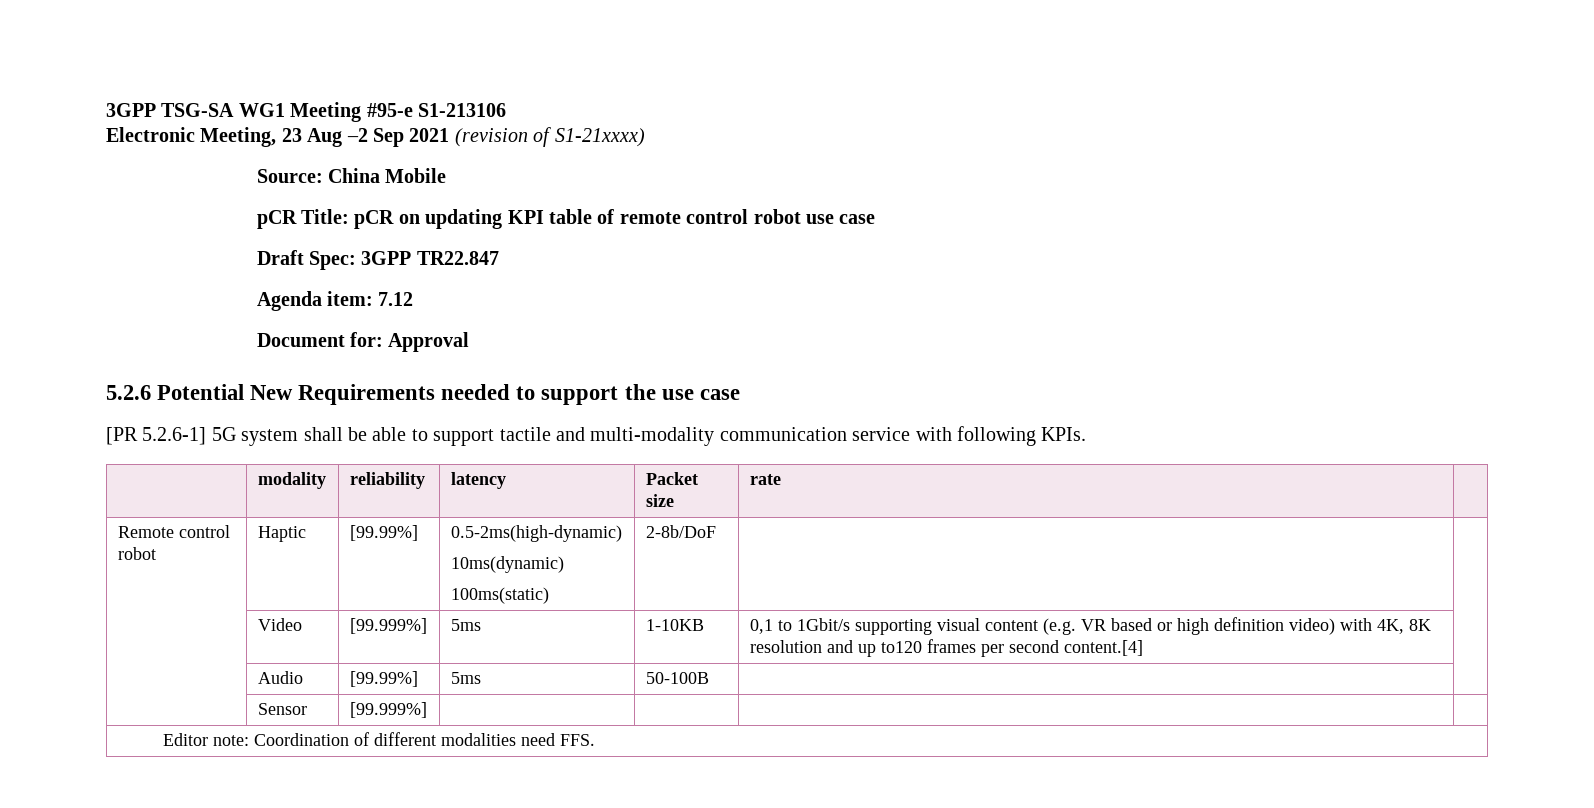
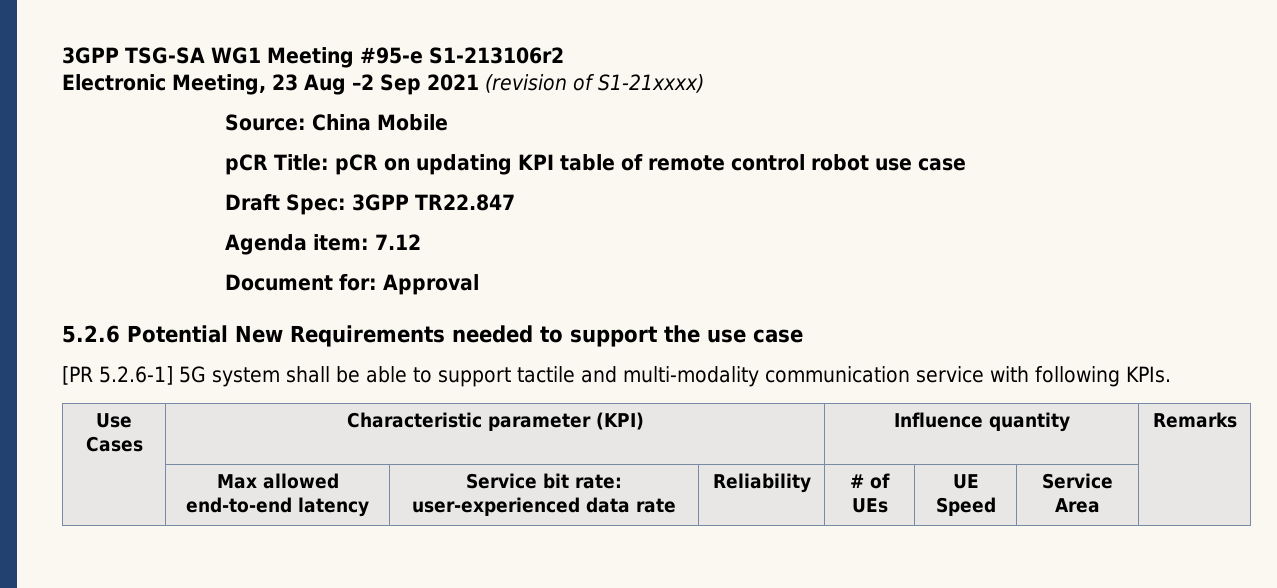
[418,103,506,117] S1-213106 -> [429,47,564,64] S1-213106r2
[257,472,326,489] [349,472,425,489] [450,472,506,489] [645,472,698,485] [645,494,674,507] [749,474,781,485] [117,525,230,538] [117,547,156,560] [257,526,306,542] [349,525,418,541] [450,525,622,542] [450,556,564,573] [450,587,549,604] [645,525,716,538] [257,618,302,631] [349,618,427,634] [450,619,481,631] [645,619,704,631] [749,617,1431,635] [749,639,1143,657] [257,671,303,684] [349,671,418,687] [450,672,481,684] [645,672,709,684] [257,703,307,715] [349,702,427,718] [162,732,595,746] | modality | reliability | latency | Packet size | rate | // Remote control robot | Haptic | [99.99%] | 0.5-2ms(high-dynamic) // 10ms(dynamic) // 100ms(static) | 2-8b/DoF | | // | Video | [99.999%] | 5ms | 1-10KB | 0,1 to 1Gbit/s supporting visual content (e.g. VR based or high definition video) with 4K, 8K resolution and up to120 frames per second content.[4] | // | Audio | [99.99%] | 5ms | 50-100B | | // | Sensor | [99.999%] | | | | // Editor note: Coordination of different modalities need FFS. -> [96,413,132,428] [85,436,143,452] [346,412,644,431] [893,412,1070,432] [1152,412,1237,428] [216,473,339,489] [186,497,369,517] [466,473,622,489] [412,497,676,516] [712,473,811,493] [850,473,890,489] [851,498,888,513] [952,474,979,489] [935,497,996,516] [1042,473,1113,489] [1055,498,1100,513] Use Cases | Characteristic parameter (KPI) | Influence quantity | Remarks // | Max allowed end-to-end latency | Service bit rate: user-experienced data rate | Reliability | # of UEs | UE Speed | Service Area |

